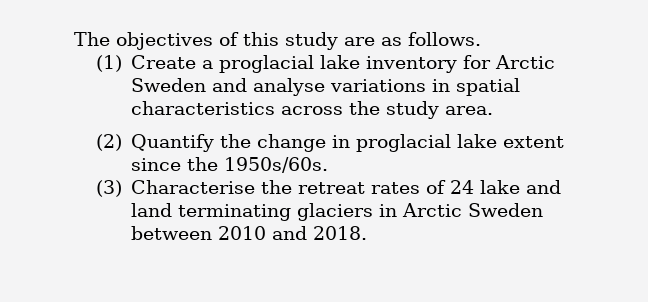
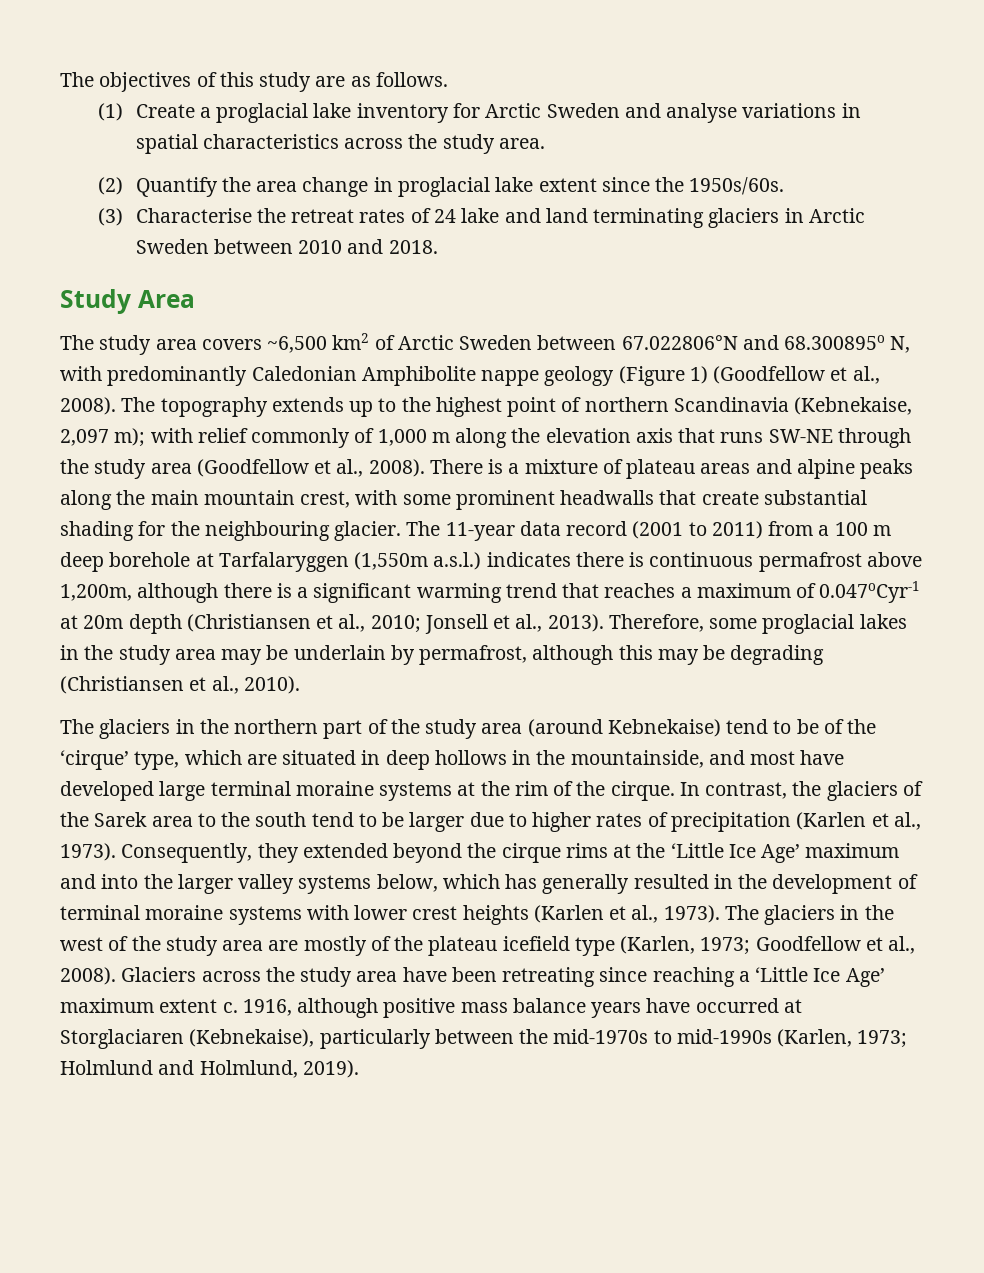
(252, 141) none -> [256,181,298,192] area
(368, 233) none -> [60,289,195,314] [60,333,911,355] [60,366,880,386] [60,397,913,417] [60,428,911,448] [60,459,914,479] [60,490,867,510] [60,521,891,541] [60,552,922,572] [60,581,921,603] [60,614,907,634] [60,645,825,665] [60,676,300,694] [60,719,877,739] [60,750,845,770] [60,781,923,801] [60,812,921,832] [60,843,900,863] [60,874,918,894] [60,905,894,925] [60,936,916,956] [60,967,885,987] [60,998,802,1018] [60,1029,908,1049] [60,1060,359,1078] // Study Area // The study area covers ~6,500 km2 of Arctic Sweden between 67.022806°N and 68.300895o N, with predominantly Caledonian Amphibolite nappe geology (Figure 1) (Goodfellow et al., 2008). The topography extends up to the highest point of northern Scandinavia (Kebnekaise, 2,097 m); with relief commonly of 1,000 m along the elevation axis that runs SW-NE through the study area (Goodfellow et al., 2008). There is a mixture of plateau areas and alpine peaks along the main mountain crest, with some prominent headwalls that create substantial shading for the neighbouring glacier. The 11-year data record (2001 to 2011) from a 100 m deep borehole at Tarfalaryggen (1,550m a.s.l.) indicates there is continuous permafrost above 1,200m, although there is a significant warming trend that reaches a maximum of 0.047oCyr-1 at 20m depth (Christiansen et al., 2010; Jonsell et al., 2013). Therefore, some proglacial lakes in the study area may be underlain by permafrost, although this may be degrading (Christiansen et al., 2010). // The glaciers in the northern part of the study area (around Kebnekaise) tend to be of the ‘cirque’ type, which are situated in deep hollows in the mountainside, and most have developed large terminal moraine systems at the rim of the cirque. In contrast, the glaciers of the Sarek area to the south tend to be larger due to higher rates of precipitation (Karlen et al., 1973). Consequently, they extended beyond the cirque rims at the ‘Little Ice Age’ maximum and into the larger valley systems below, which has generally resulted in the development of terminal moraine systems with lower crest heights (Karlen et al., 1973). The glaciers in the west of the study area are mostly of the plateau icefield type (Karlen, 1973; Goodfellow et al., 2008). Glaciers across the study area have been retreating since reaching a ‘Little Ice Age’ maximum extent c. 1916, although positive mass balance years have occurred at Storglaciaren (Kebnekaise), particularly between the mid-1970s to mid-1990s (Karlen, 1973; Holmlund and Holmlund, 2019).

